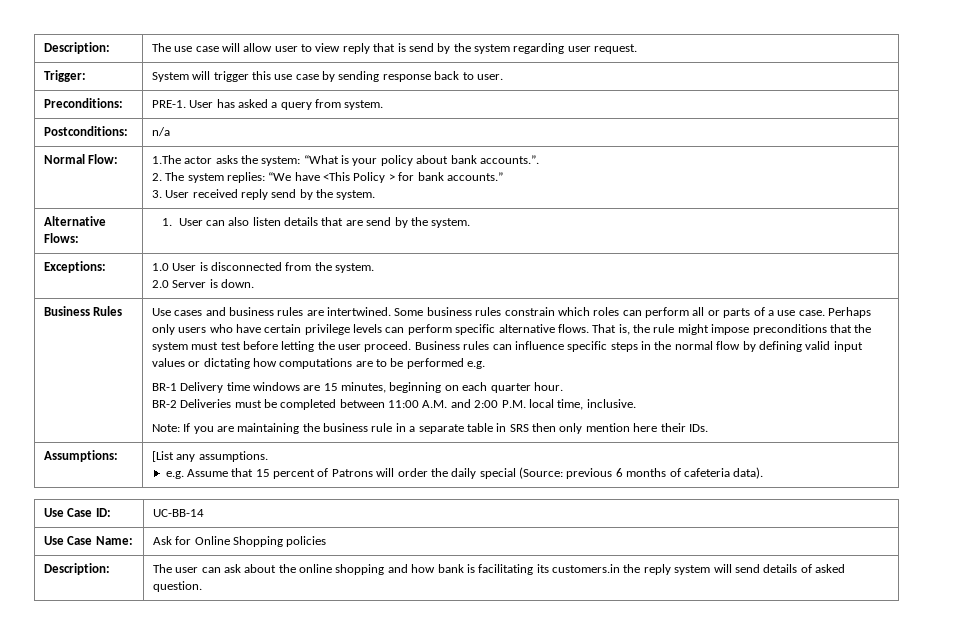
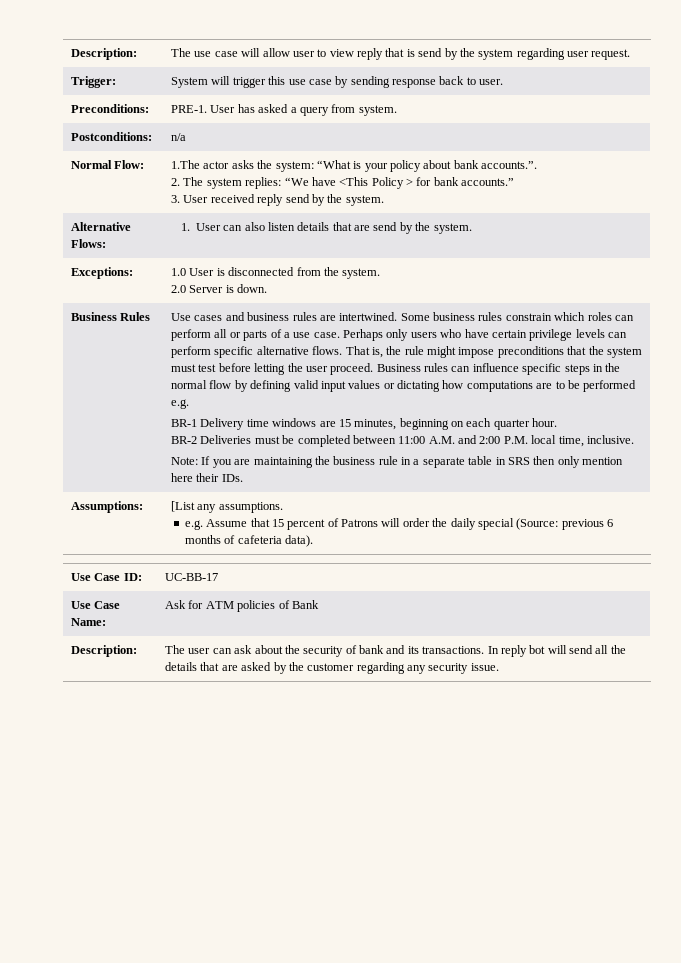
[152,509,204,517] UC-BB-14 -> [165,573,219,581] UC-BB-17
[194,536,283,547] Online Shopping -> [205,601,234,609] ATM
(327, 541) none -> [278,600,319,609] of Bank
[299,564,846,575] [152,581,202,592] online shopping and how bank is facilitating its customers.in the reply system will send details of asked question. -> [303,645,626,657] [165,662,499,674] security of bank and its transactions. In reply bot will send all the details that are asked by the customer regarding any security issue.

